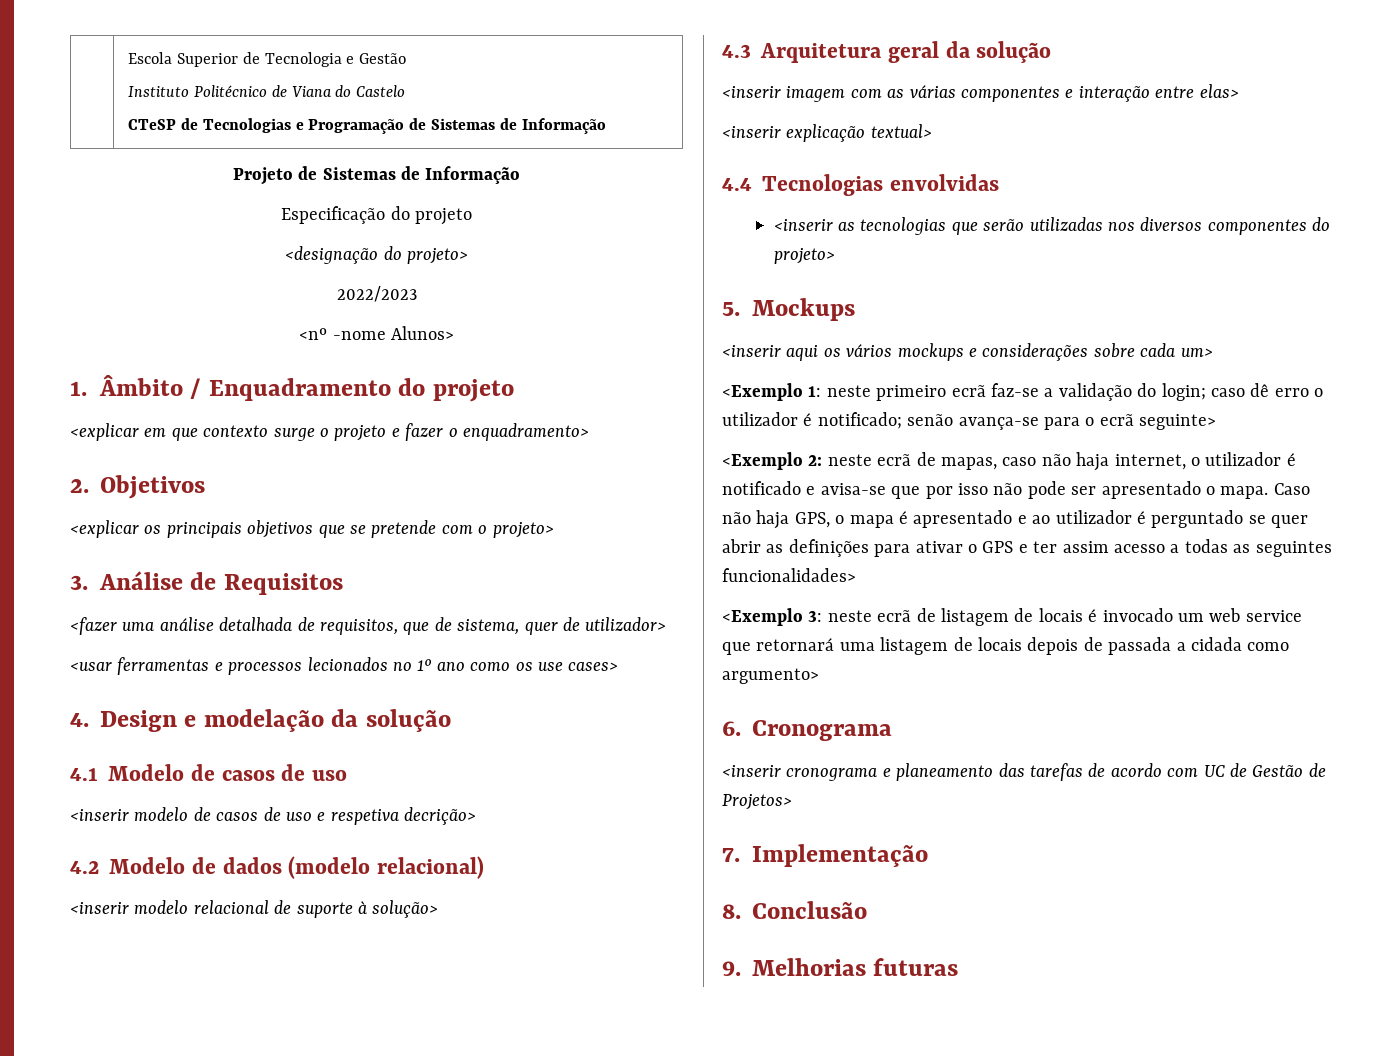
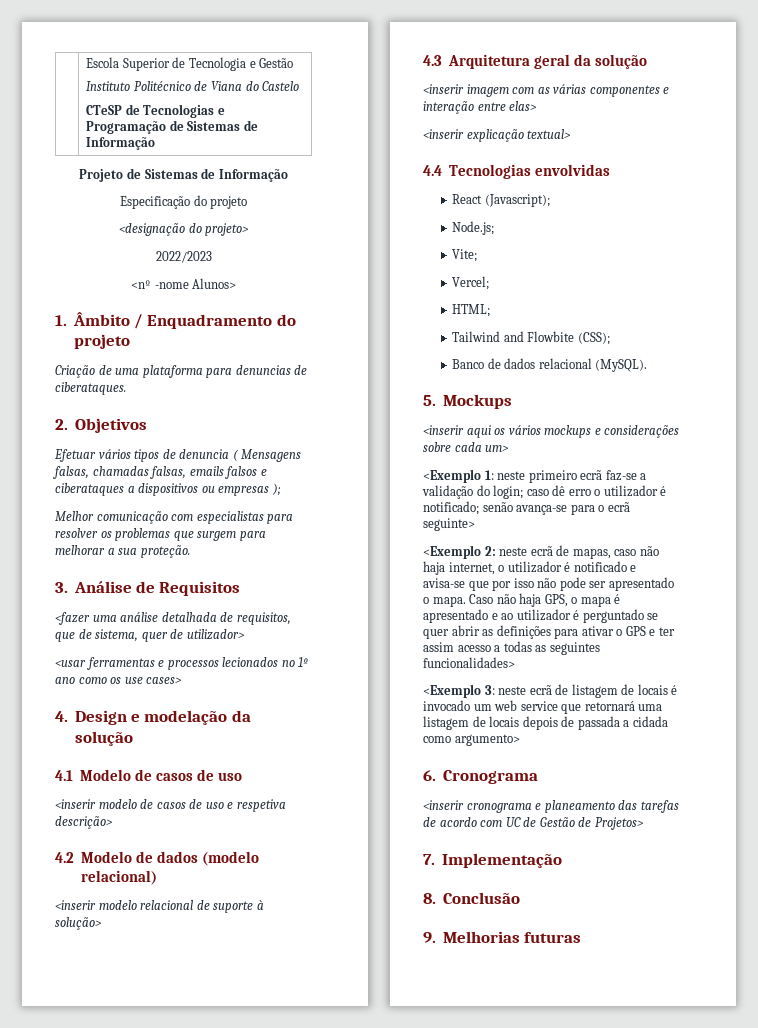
[70,423,589,441] [70,475,205,499] [70,520,554,538] <explicar em que contexto surge o projeto e fazer o enquadramento> // 2. Objetivos // <explicar os principais objetivos que se pretende com o projeto> -> [55,365,308,378] [55,382,126,395] [55,418,147,433] [54,449,302,462] [53,466,267,479] [55,483,281,496] [55,511,294,524] [55,528,266,541] [55,545,190,558] Criação de uma plataforma para denuncias de ciberataques. // 2. Objetivos // Efetuar vários tipos de denuncia ( Mensagens falsas, chamadas falsas, emails falsos e ciberataques a dispositivos ou empresas ); // Melhor comunicação com especialistas para resolver os problemas que surgem para melhorar a sua proteção.
[404,807,477,825] decrição> -> [55,816,113,829] descrição>
[773,217,1331,235] [773,248,835,264] <inserir as tecnologias que serão utilizadas nos diversos componentes do projeto> -> [452,194,550,207] [452,221,495,235] [452,249,478,262] [452,276,490,290] [452,304,491,317] [452,331,610,345] [452,358,648,372] React (Javascript); // Node.js; // Vite; // Vercel; // HTML; // Tailwind and Flowbite (CSS); // Banco de dados relacional (MySQL).

